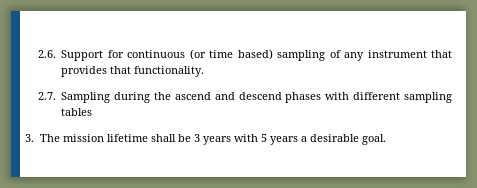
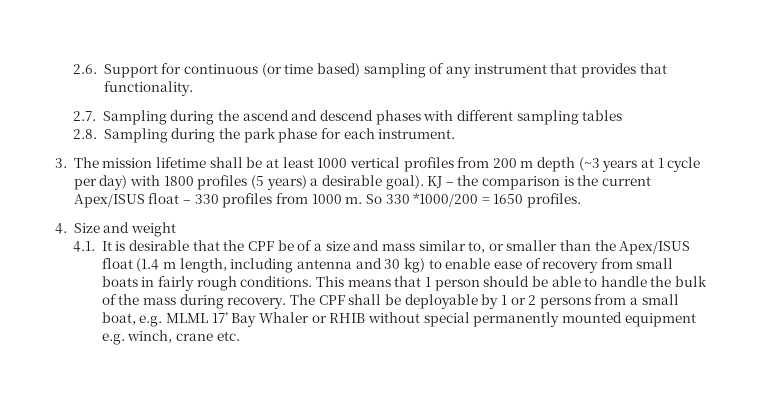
(93, 112) none -> [73,128,456,143] // 2.8. Sampling during the park phase for each instrument.
[193,134,386,145] 3 years with 5 years a desirable goal. -> [265,157,701,172] [73,175,652,190] [73,193,582,208] [55,222,177,237] [73,240,691,255] [101,258,674,273] [101,276,708,291] [101,294,679,309] [101,312,696,327] [101,330,240,345] at least 1000 vertical profiles from 200 m depth (~3 years at 1 cycle per day) with 1800 profiles (5 years) a desirable goal). KJ – the comparison is the current Apex/ISUS float – 330 profiles from 1000 m. So 330 *1000/200 = 1650 profiles. // 4. Size and weight // 4.1. It is desirable that the CPF be of a size and mass similar to, or smaller than the Apex/ISUS float (1.4 m length, including antenna and 30 kg) to enable ease of recovery from small boats in fairly rough conditions. This means that 1 person should be able to handle the bulk of the mass during recovery. The CPF shall be deployable by 1 or 2 persons from a small boat, e.g. MLML 17’ Bay Whaler or RHIB without special permanently mounted equipment e.g. winch, crane etc.

